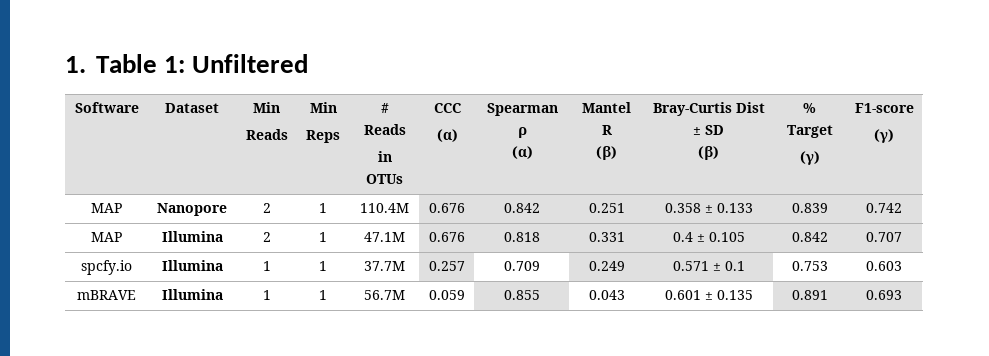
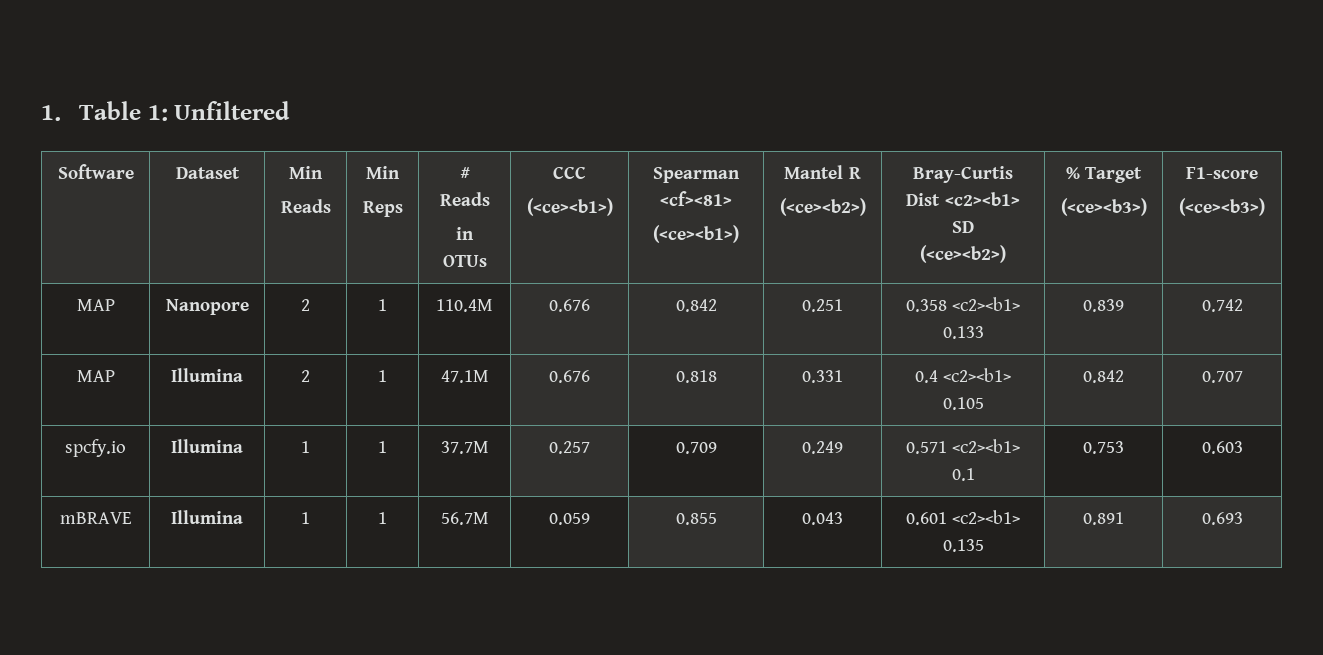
[436,129,458,142] (α) -> [526,198,613,216] (<ce><b1>)
[517,127,527,138] [511,146,533,159] ρ // (α) -> [660,191,732,206] [653,225,739,243] <cf><81> // (<ce><b1>)
[596,146,617,160] (β) -> [779,198,866,216] (<ce><b2>)
[693,127,701,135] ± -> [944,192,1020,206] <c2><b1>
[698,146,719,160] (β) -> [920,245,1006,263] (<ce><b2>)
[799,151,820,165] (γ) -> [1060,198,1147,216] (<ce><b3>)
[874,129,894,143] (γ) -> [1179,198,1265,216] (<ce><b3>)
[704,205,713,213] ± -> [952,297,1021,311] <c2><b1>
[696,234,705,242] ± -> [943,368,1012,382] <c2><b1>
[712,263,721,271] ± -> [952,439,1021,453] <c2><b1>
[704,292,713,300] ± -> [952,510,1021,524] <c2><b1>

